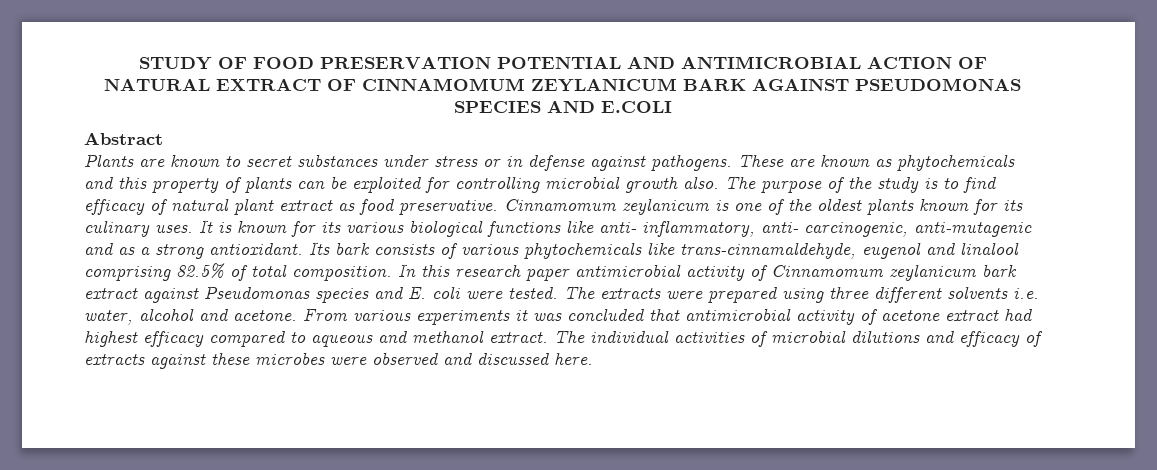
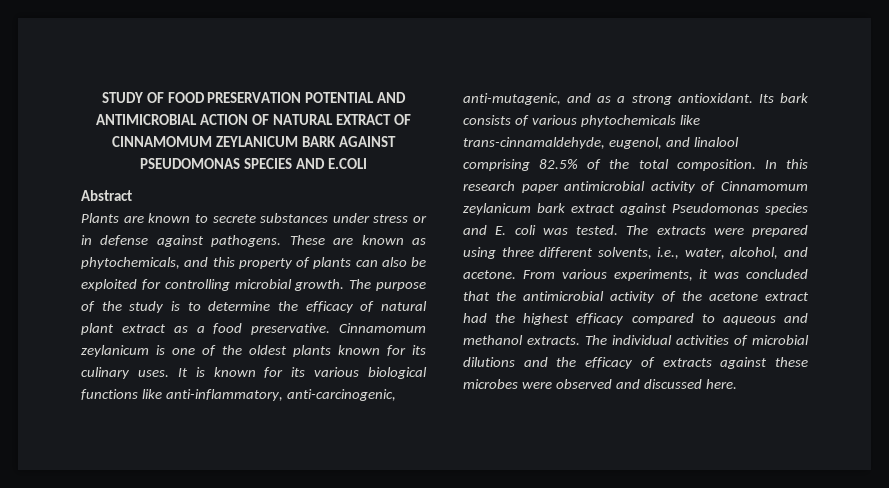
[246,156,292,167] secret -> [212,214,256,223] secrete
[897,154,1015,171] phytochemicals -> [81,257,180,269] phytochemicals,
(325, 185) none -> [381,257,407,267] also
[625,176,719,193] growth also. -> [294,279,345,291] growth.
[963,176,997,193] find -> [208,301,298,311] determine the
(355, 207) none -> [196,326,205,333] a
[599,220,1032,237] anti- inflammatory, anti- carcinogenic, anti-mutagenic -> [165,389,396,401] [463,93,561,105] anti-inflammatory, anti-carcinogenic, anti-mutagenic,
[862,242,921,259] eugenol -> [608,137,662,149] eugenol,
(248, 273) none -> [609,159,630,169] the
[466,291,503,299] were -> [542,228,568,235] was
[947,286,1039,299] [84,308,194,325] solvents i.e. water, alcohol -> [597,247,779,259] solvents, i.e., water, alcohol,
[416,310,510,325] experiments -> [613,269,693,281] experiments,
[685,308,878,325] antimicrobial activity of -> [496,291,702,303] the antimicrobial activity of the
(1033, 314) none -> [495,313,516,323] the
[489,332,548,343] extract. -> [527,336,580,345] extracts.
(955, 336) none -> [556,357,577,367] the

